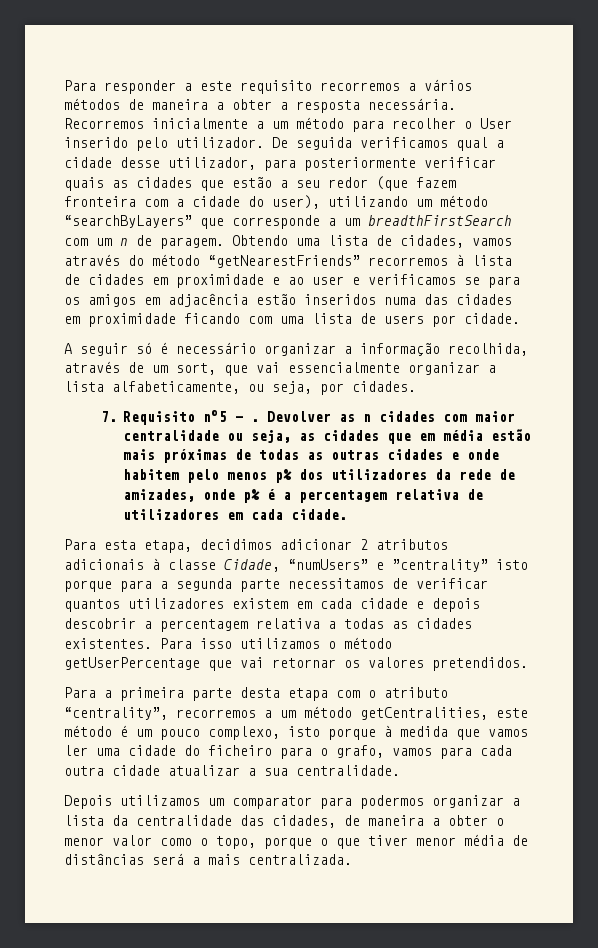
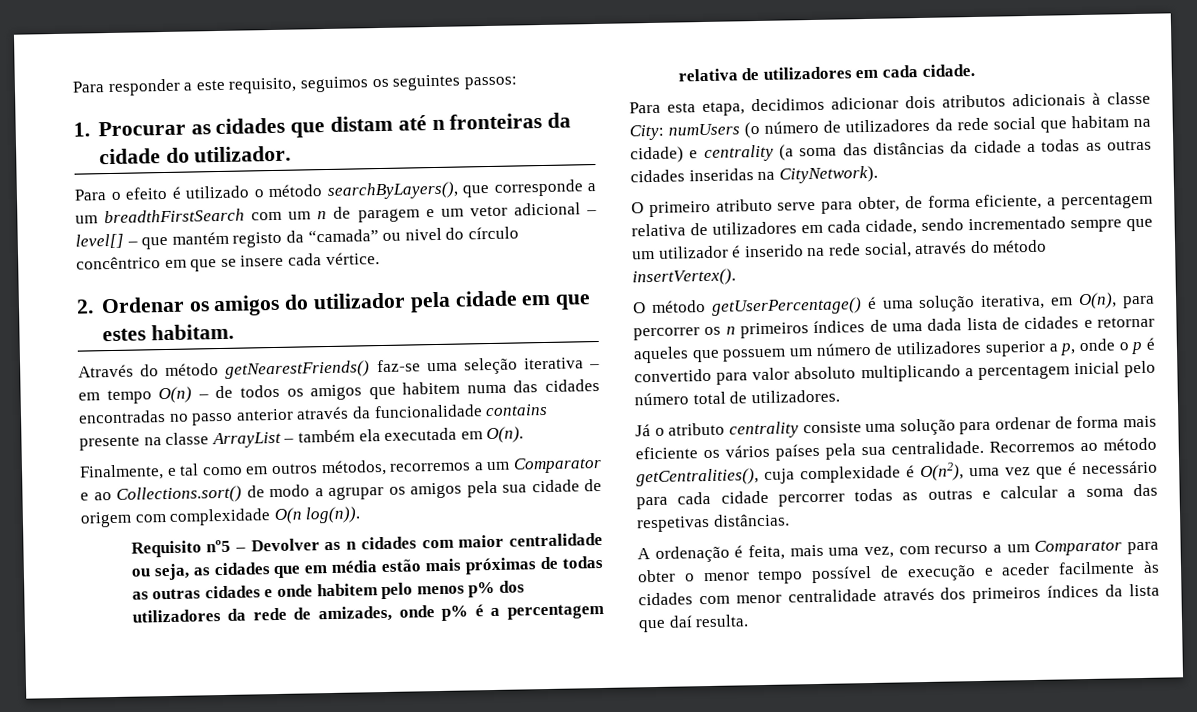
[240,79,472,94] [64,98,456,113] [64,117,512,132] [64,137,504,151] [64,157,496,171] [64,176,456,191] [64,195,488,209] [64,215,192,228] requisito recorremos a vários métodos de maneira a obter a resposta necessária. Recorremos inicialmente a um método para recolher o User inserido pelo utilizador. De seguida verificamos qual a cidade desse utilizador, para posteriormente verificar quais as cidades que estão a seu redor (que fazem fronteira com a cidade do user), utilizando um método “searchByLayers” -> [228,74,518,94] [73,112,572,138] [98,145,292,165] [74,181,459,201] requisito, seguimos os seguintes passos: // 1. Procurar as cidades que distam até n fronteiras da cidade do utilizador. // Para o efeito é utilizado o método searchByLayers(),
[160,235,512,249] [64,254,512,268] [64,274,520,288] [64,293,512,307] [64,313,520,327] [64,342,528,356] [64,361,496,376] [64,381,416,395] [101,411,118,422] paragem. Obtendo uma lista de cidades, vamos através do método “getNearestFriends” recorremos à lista de cidades em proximidade e ao user e verificamos se para os amigos em adjacência estão inseridos numa das cidades em proximidade ficando com uma lista de users por cidade. // A seguir só é necessário organizar a informação recolhida, através de um sort, que vai essencialmente organizar a lista alfabeticamente, ou seja, por cidades. // 7. -> [357,202,597,223] [75,226,519,250] [76,252,380,272] [76,290,592,317] [101,323,234,342] [78,357,600,379] [78,378,600,405] [78,403,549,426] [79,426,525,451] [79,456,603,481] [80,478,602,504] [80,506,362,528] paragem e um vetor adicional – level[] – que mantém registo da “camada” ou nivel do círculo concêntrico em que se insere cada vértice. // 2. Ordenar os amigos do utilizador pela cidade em que estes habitam. // Através do método getNearestFriends() faz-se uma seleção iterativa – em tempo O(n) – de todos os amigos que habitem numa das cidades encontradas no passo anterior através da funcionalidade contains presente na classe ArrayList – também ela executada em O(n). // Finalmente, e tal como em outros métodos, recorremos a um Comparator e ao Collections.sort() de modo a agrupar os amigos pela sua cidade de origem com complexidade O(n log(n)). //
[251,419,260,422] . -> (247, 549) none
[360,539,368,550] 2 -> [905,95,936,109] dois
[224,559,528,572] [64,578,488,592] [64,598,480,612] [64,618,472,632] [64,637,392,649] [64,657,528,671] [64,687,448,701] [64,706,528,720] [64,725,528,740] [64,745,512,759] [64,765,400,776] [64,795,520,809] [64,815,504,828] [64,834,528,849] [64,853,352,865] Cidade, “numUsers” e ”centrality” isto porque para a segunda parte necessitamos de verificar quantos utilizadores existem em cada cidade e depois descobrir a percentagem relativa a todas as cidades existentes. Para isso utilizamos o método getUserPercentage que vai retornar os valores pretendidos. // Para a primeira parte desta etapa com o atributo “centrality”, recorremos a um método getCentralities, este método é um pouco complexo, isto porque à medida que vamos ler uma cidade do ficheiro para o grafo, vamos para cada outra cidade atualizar a sua centralidade. // Depois utilizamos um comparator para podermos organizar a lista da centralidade das cidades, de maneira a obter o menor valor como o topo, porque o que tiver menor média de distâncias será a mais centralizada. -> [629,115,1151,141] [630,139,1152,164] [630,165,878,184] [631,193,1153,218] [631,216,1153,237] [632,239,1048,260] [632,268,736,287] [633,292,1155,316] [633,316,1155,341] [633,337,1155,364] [634,360,1156,385] [634,389,840,406] [635,415,1157,439] [635,437,1157,461] [636,460,1158,487] [636,483,1158,510] [636,513,790,533] [637,539,1159,563] [637,560,1160,585] [638,583,1160,606] [638,614,750,633] City: numUsers (o número de utilizadores da rede social que habitam na cidade) e centrality (a soma das distâncias da cidade a todas as outras cidades inseridas na CityNetwork). // O primeiro atributo serve para obter, de forma eficiente, a percentagem relativa de utilizadores em cada cidade, sendo incrementado sempre que um utilizador é inserido na rede social, através do método insertVertex(). // O método getUserPercentage() é uma solução iterativa, em O(n), para percorrer os n primeiros índices de uma dada lista de cidades e retornar aqueles que possuem um número de utilizadores superior a p, onde o p é convertido para valor absoluto multiplicando a percentagem inicial pelo número total de utilizadores. // Já o atributo centrality consiste uma solução para ordenar de forma mais eficiente os vários países pela sua centralidade. Recorremos ao método getCentralities(), cuja complexidade é O(n2), uma vez que é necessário para cada cidade percorrer todas as outras e calcular a soma das respetivas distâncias. // A ordenação é feita, mais uma vez, com recurso a um Comparator para obter o menor tempo possível de execução e aceder facilmente às cidades com menor centralidade através dos primeiros índices da lista que daí resulta.

